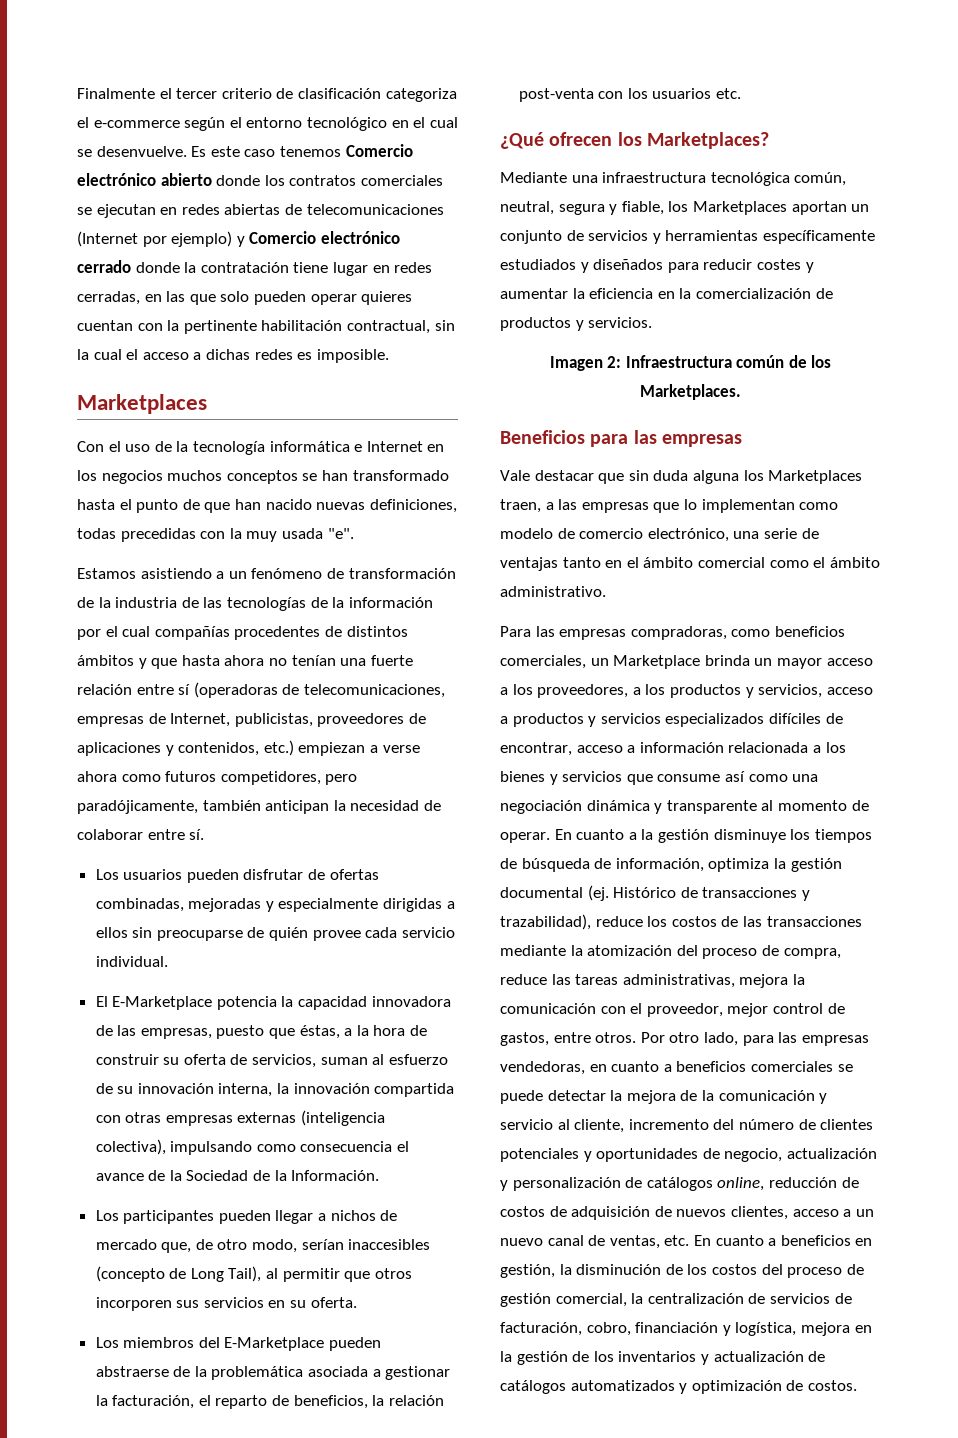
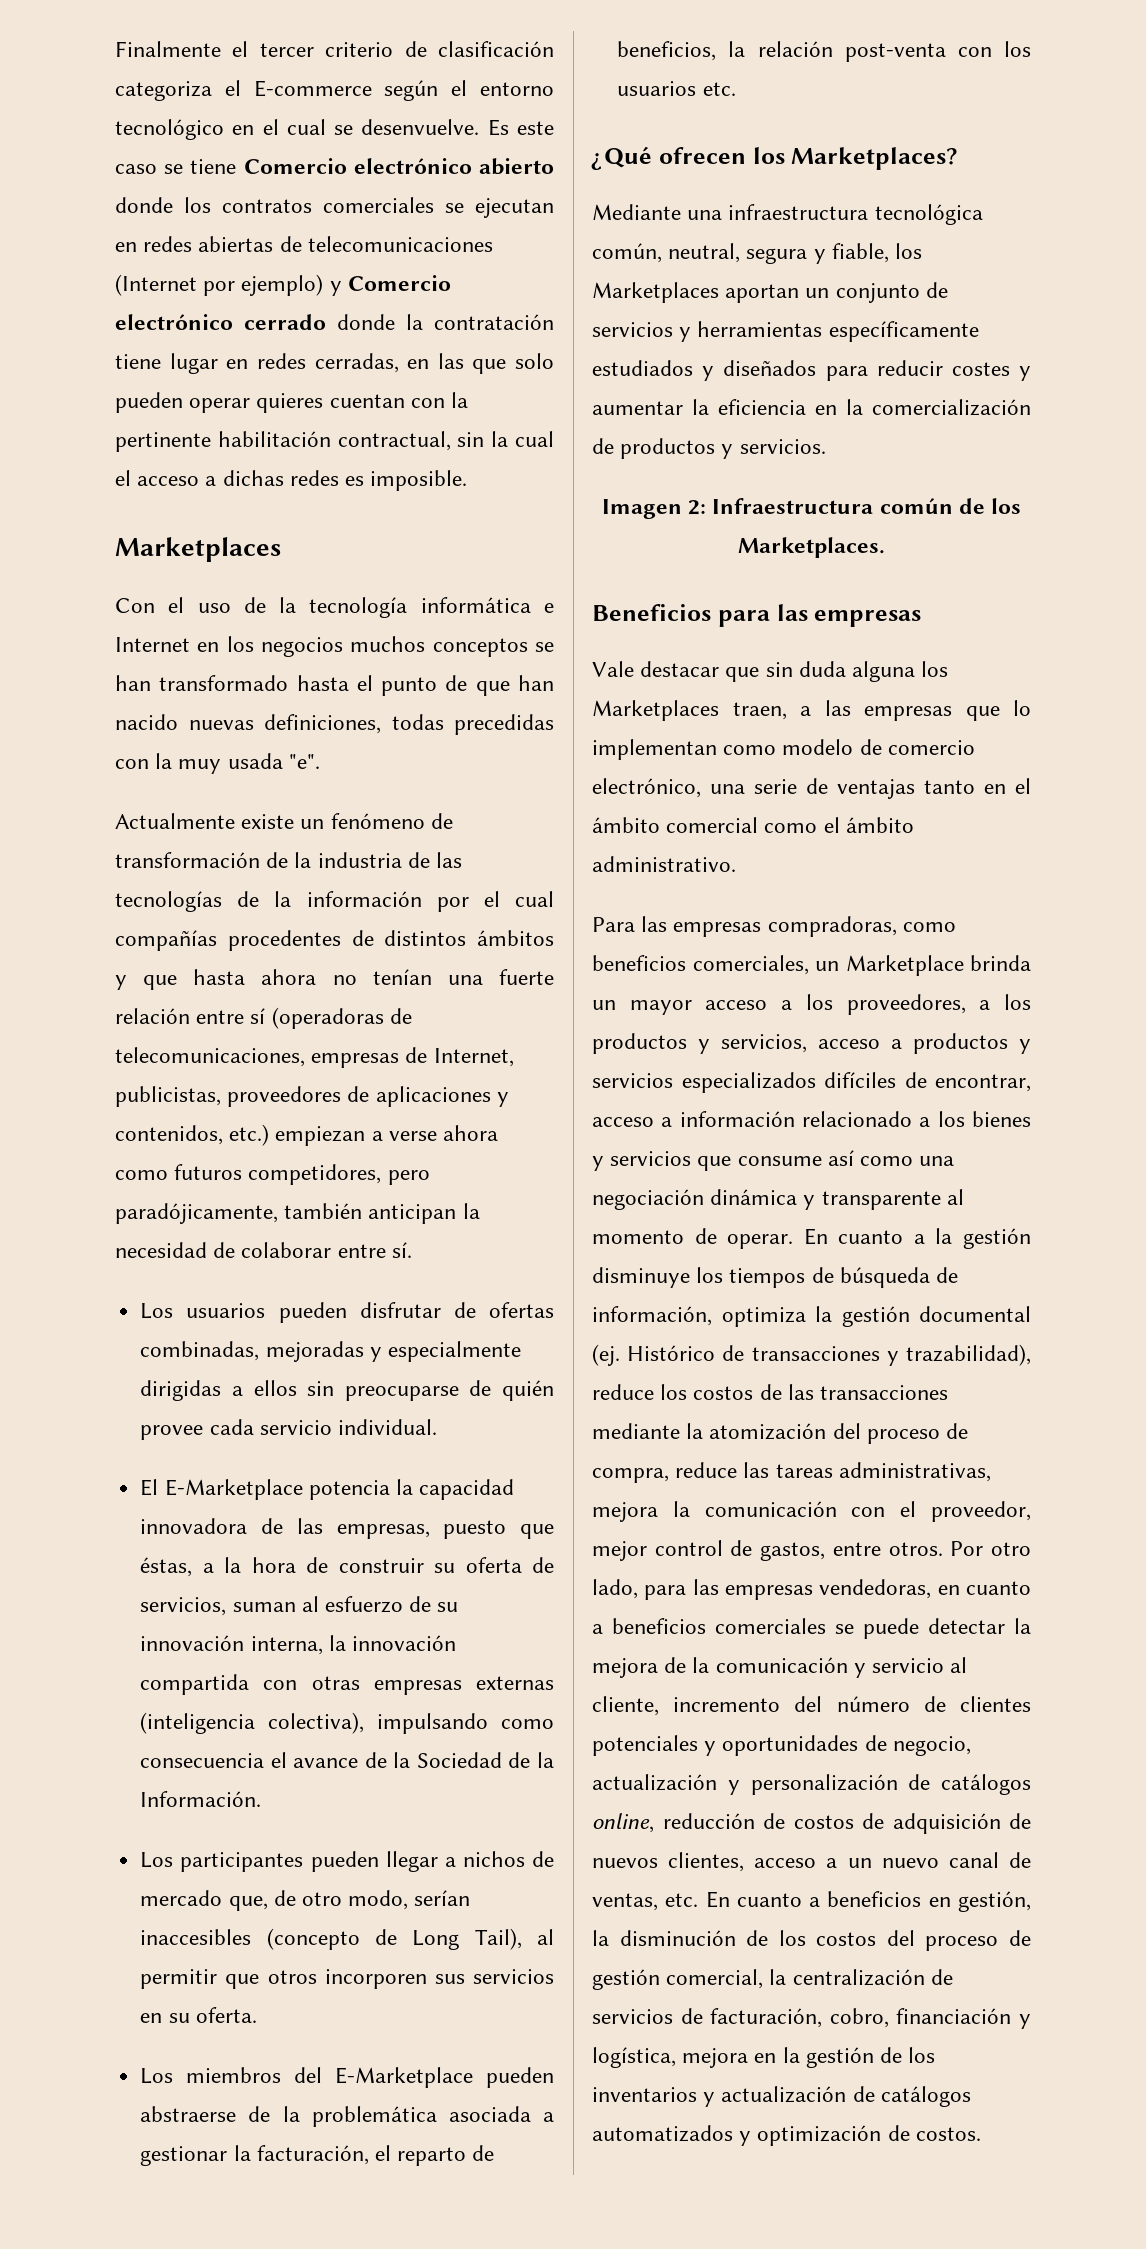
[93,120,180,128] e-commerce -> [253,80,372,97] E-commerce
[279,146,341,157] tenemos -> [164,159,237,174] se tiene
[77,568,225,579] Estamos asistiendo a -> [115,813,295,829] Actualmente existe
[728,742,809,753] relacionada -> [802,1111,912,1127] relacionado

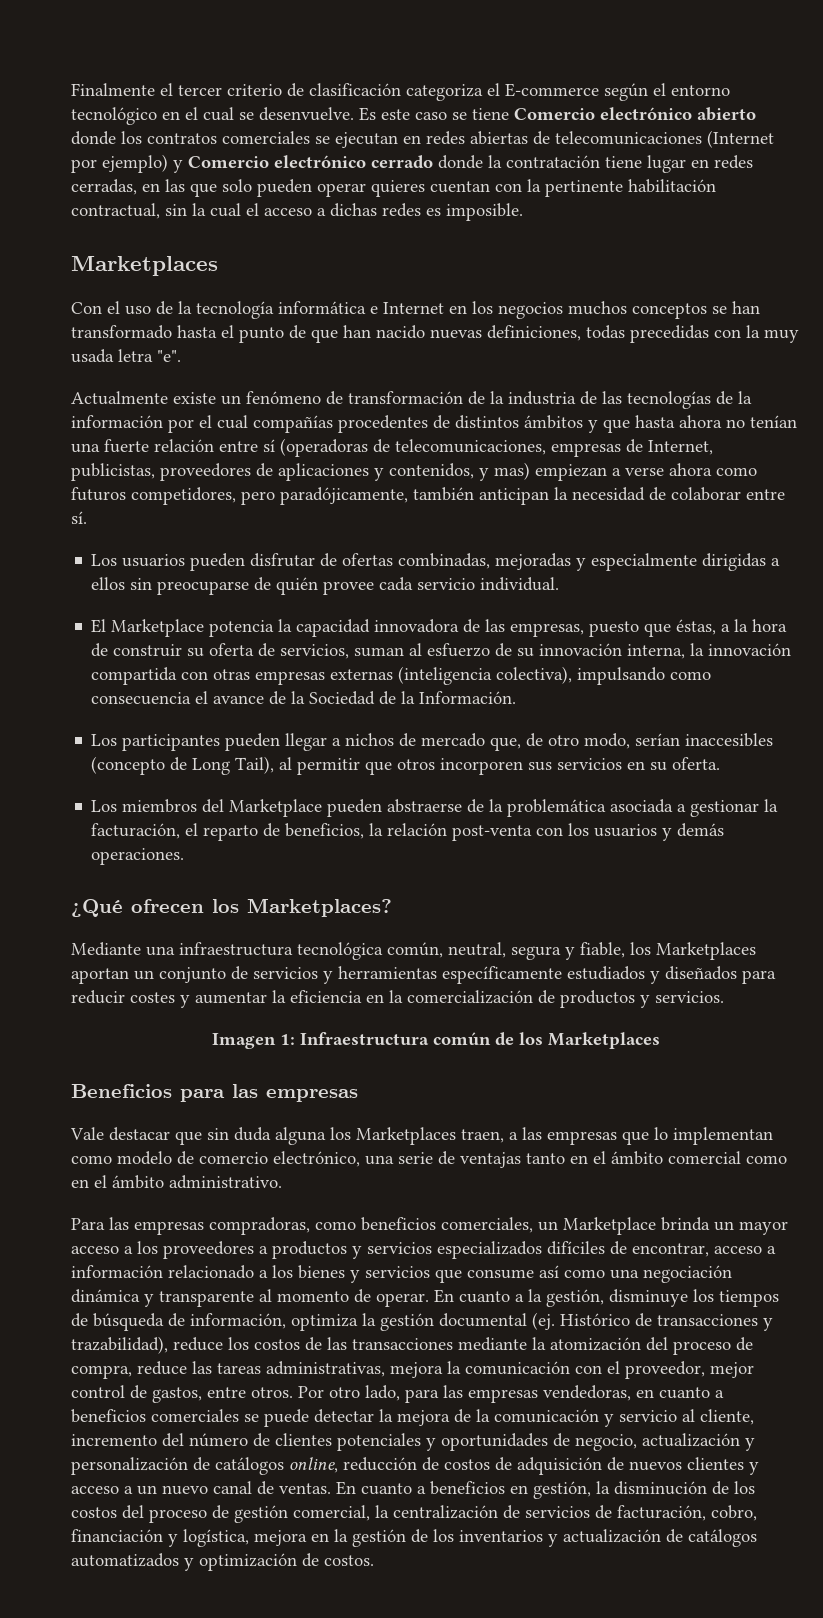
(283, 761) none -> [118,349,153,362] letra
[229,1124,270,1146] etc.) -> [479,462,530,481] y mas)
[164,1479,303,1500] E-Marketplace -> [111,619,205,637] Marketplace
[335,2067,474,2088] E-Marketplace -> [229,799,323,817] Marketplace
[702,82,736,96] etc. -> [662,823,725,841] [91,848,185,865] y demás operaciones.
[688,500,707,515] 2: -> [279,1034,295,1045] 1:
[738,537,885,558] Marketplaces. -> [547,1032,660,1049] Marketplaces
(818, 828) none -> [71,1179,89,1188] en
[846,994,1031,1015] [592,1033,880,1054] proveedores, a los productos y servicios, acceso -> [163,1241,254,1259] proveedores
[963,1228,1031,1249] gestión -> [546,1289,604,1307] gestión,
[668,1852,745,1872] clientes, -> [687,1457,759,1475] clientes y
[592,1893,699,1911] ventas, etc. -> [279,1483,331,1494] ventas.

